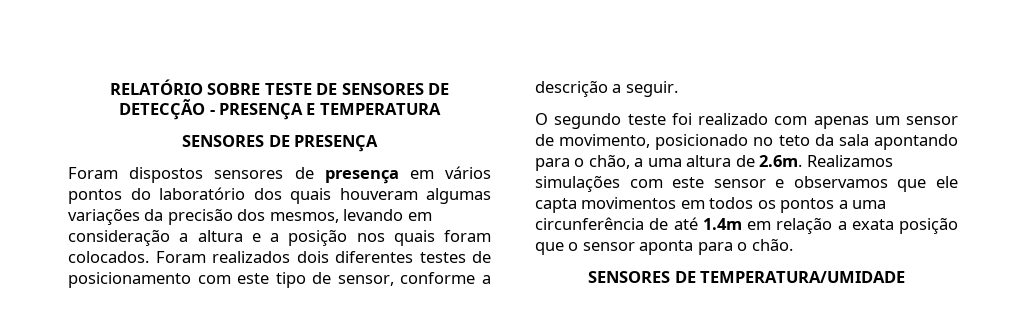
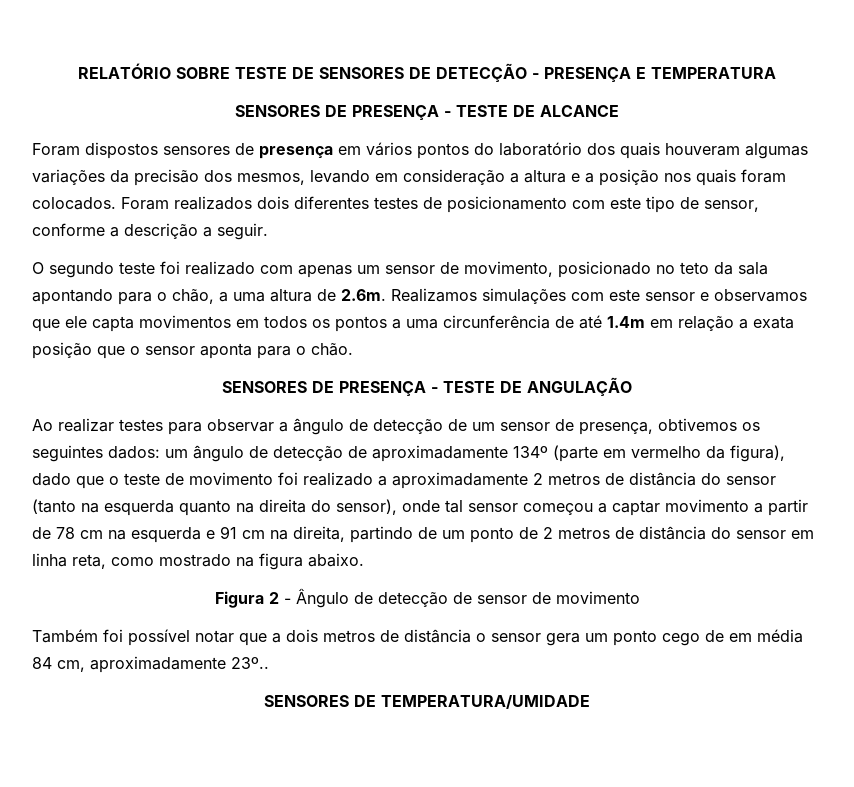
(378, 143) none -> [444,105,619,117] - TESTE DE ALCANCE
(793, 244) none -> [222,377,632,396] [32,418,760,435] [32,445,785,462] [32,472,776,489] [32,499,808,516] [32,526,814,543] [32,553,364,570] [214,588,640,608] [32,629,803,646] [32,656,269,673] // SENSORES DE PRESENÇA - TESTE DE ANGULAÇÃO // Ao realizar testes para observar a ângulo de detecção de um sensor de presença, obtivemos os seguintes dados: um ângulo de detecção de aproximadamente 134º (parte em vermelho da figura), dado que o teste de movimento foi realizado a aproximadamente 2 metros de distância do sensor (tanto na esquerda quanto na direita do sensor), onde tal sensor começou a captar movimento a partir de 78 cm na esquerda e 91 cm na direita, partindo de um ponto de 2 metros de distância do sensor em linha reta, como mostrado na figura abaixo. // Figura 2 - Ângulo de detecção de sensor de movimento // Também foi possível notar que a dois metros de distância o sensor gera um ponto cego de em média 84 cm, aproximadamente 23º..

